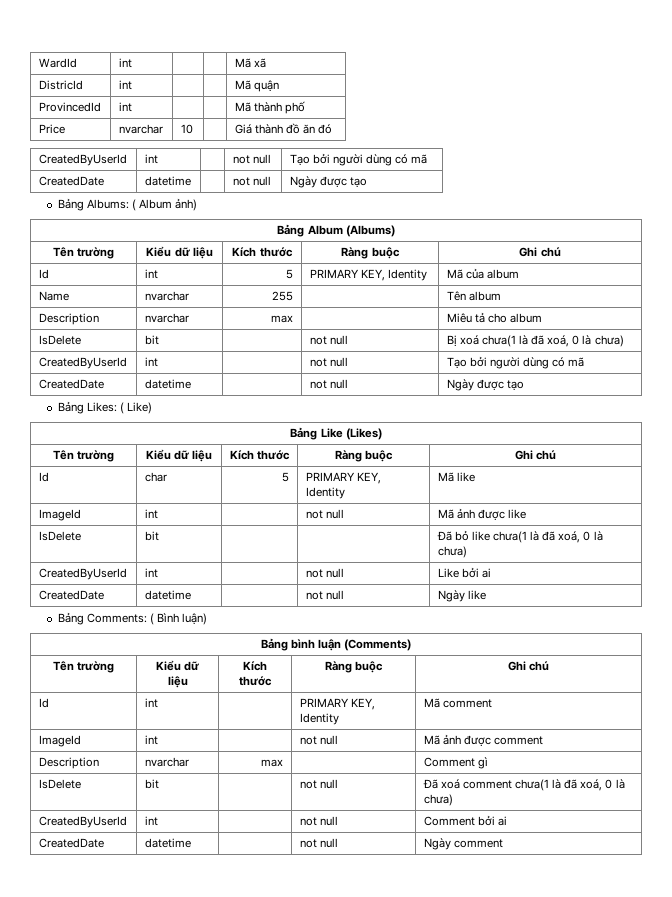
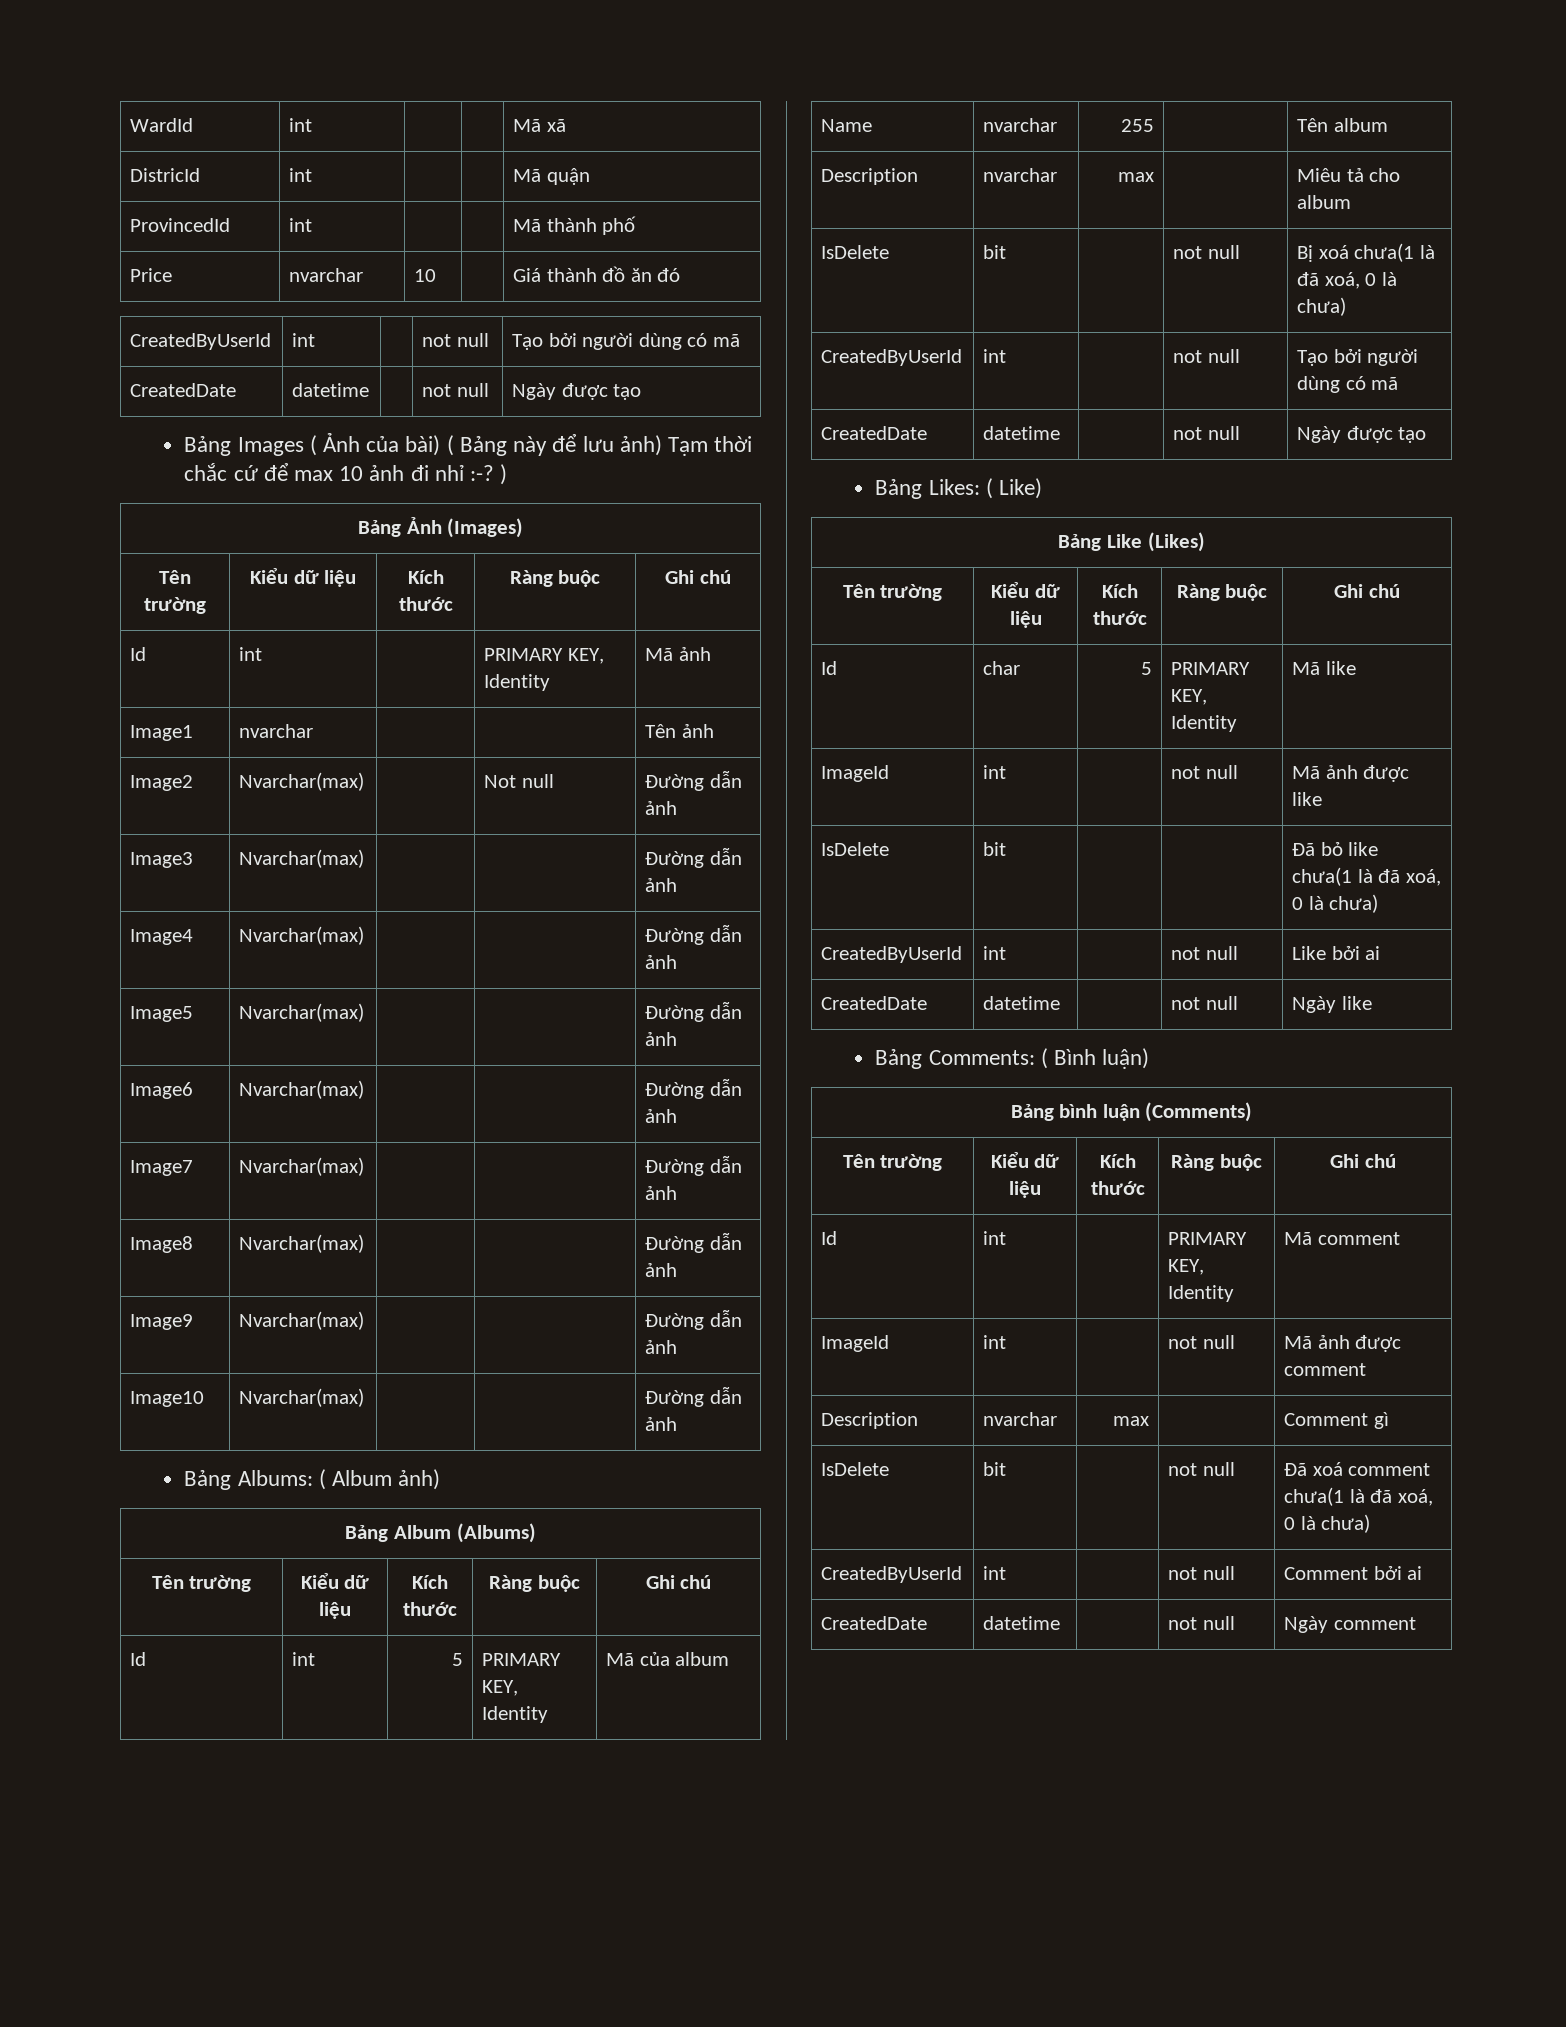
(367, 182) none -> [184,433,753,456] [184,463,508,485] [357,517,524,538] [159,570,191,584] [144,597,206,614] [249,568,357,587] [407,570,444,584] [398,597,453,611] [509,570,601,587] [665,570,731,584] [130,647,147,661] [239,647,263,661] [484,648,604,664] [484,674,551,691] [645,647,711,661] [130,725,194,741] [239,724,314,738] [645,724,714,738] [130,775,194,791] [239,772,365,791] [484,774,554,788] [645,771,742,791] [645,801,678,815] [130,852,194,868] [239,849,365,868] [645,848,742,868] [645,878,678,892] [130,929,194,945] [239,926,365,945] [645,925,742,945] [645,955,678,969] [130,1006,194,1022] [239,1003,365,1022] [645,1002,742,1022] [645,1032,678,1046] [130,1082,194,1099] [239,1080,365,1099] [645,1079,742,1099] [645,1109,678,1123] [130,1160,194,1176] [239,1157,365,1176] [645,1156,742,1176] [645,1186,678,1200] [130,1236,194,1253] [239,1234,365,1253] [645,1233,742,1253] [645,1263,678,1277] [130,1314,194,1330] [239,1311,365,1330] [645,1310,742,1330] [645,1340,678,1354] [130,1391,205,1407] [239,1388,365,1407] [645,1387,742,1407] [645,1417,678,1431] // Bảng Images ( Ảnh của bài) ( Bảng này để lưu ảnh) Tạm thời chắc cứ để max 10 ảnh đi nhỉ :-? ) // Bảng Ảnh (Images) // Tên trường | Kiểu dữ liệu | Kích thước | Ràng buộc | Ghi chú // Id | int | | PRIMARY KEY, Identity | Mã ảnh // Image1 | nvarchar | | | Tên ảnh // Image2 | Nvarchar(max) | | Not null | Đường dẫn ảnh // Image3 | Nvarchar(max) | | | Đường dẫn ảnh // Image4 | Nvarchar(max) | | | Đường dẫn ảnh // Image5 | Nvarchar(max) | | | Đường dẫn ảnh // Image6 | Nvarchar(max) | | | Đường dẫn ảnh // Image7 | Nvarchar(max) | | | Đường dẫn ảnh // Image8 | Nvarchar(max) | | | Đường dẫn ảnh // Image9 | Nvarchar(max) | | | Đường dẫn ảnh // Image10 | Nvarchar(max) | | | Đường dẫn ảnh

